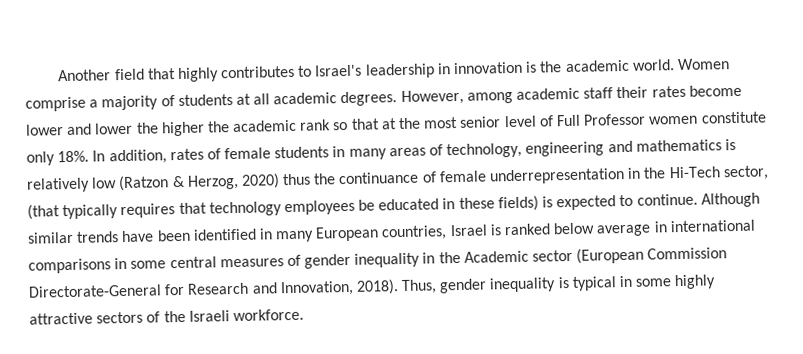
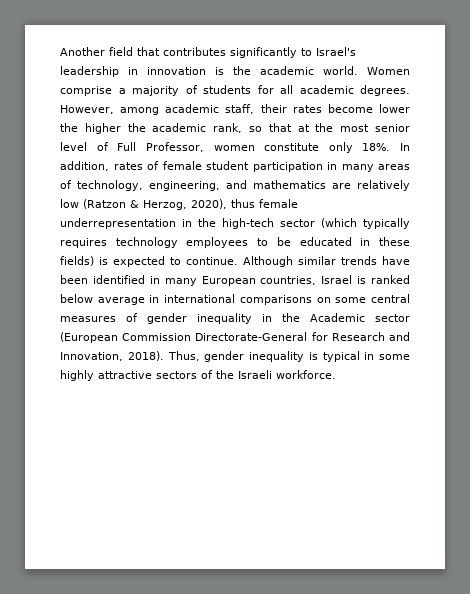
[177,65,296,83] highly contributes -> [163,47,297,58] contributes significantly
[235,93,251,105] at -> [257,85,274,94] for
[583,87,614,99] staff -> [225,104,255,114] staff,
[66,122,134,136] and lower -> (410, 108) none
[299,119,332,131] rank -> [213,123,243,133] rank,
[583,113,647,126] Professor -> [145,142,204,152] Professor,
[274,146,330,159] students -> [206,161,323,172] student participation
[525,141,605,157] engineering -> [149,181,220,191] engineering,
[724,138,736,151] is -> [332,183,351,189] are
[240,171,437,189] 2020) thus the continuance of -> [191,199,255,209] 2020), thus
[668,165,769,181] [27,204,60,220] Hi-Tech sector, (that -> [222,218,357,229] high-tech sector (which
[178,202,207,215] that -> (107, 243) none
(355, 207) none -> [257,238,269,246] to
[114,257,128,270] in -> [316,297,331,303] on

